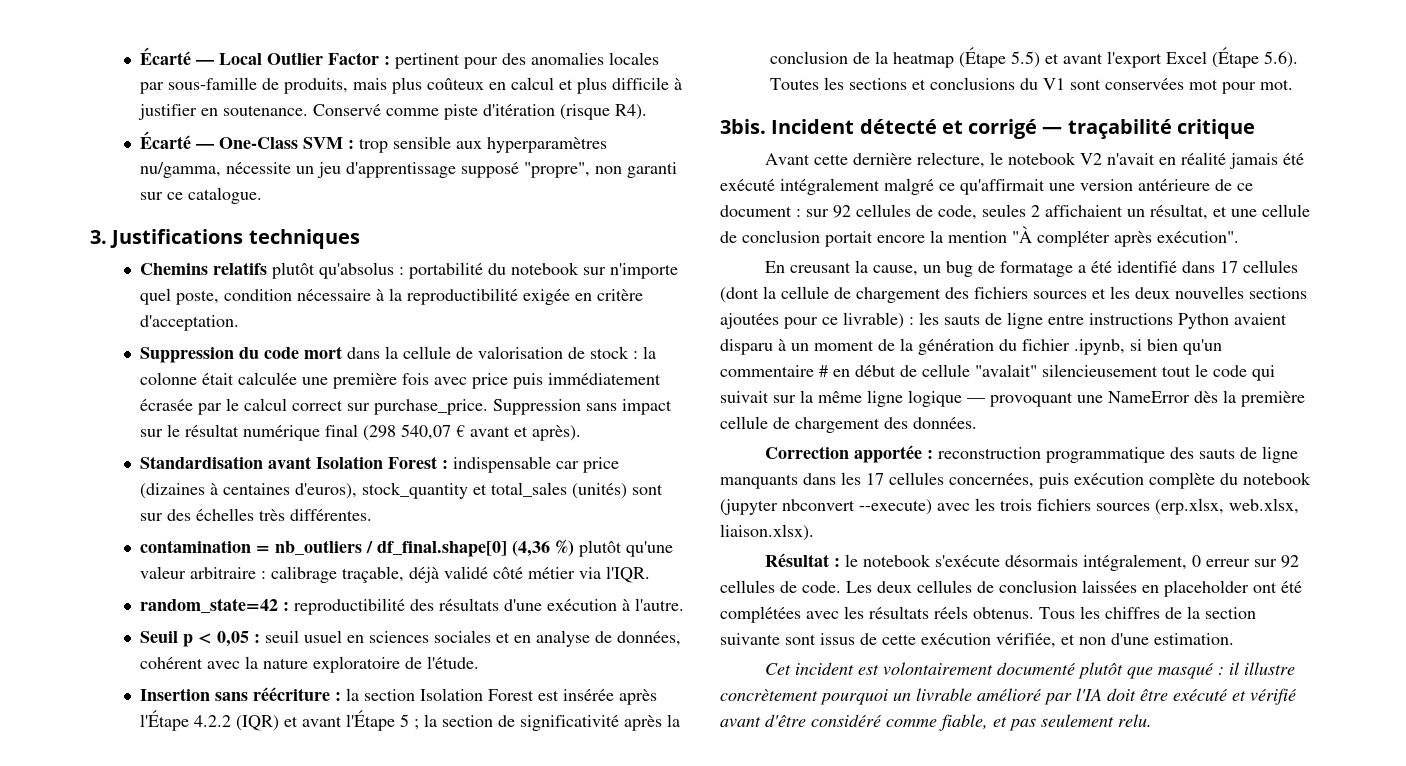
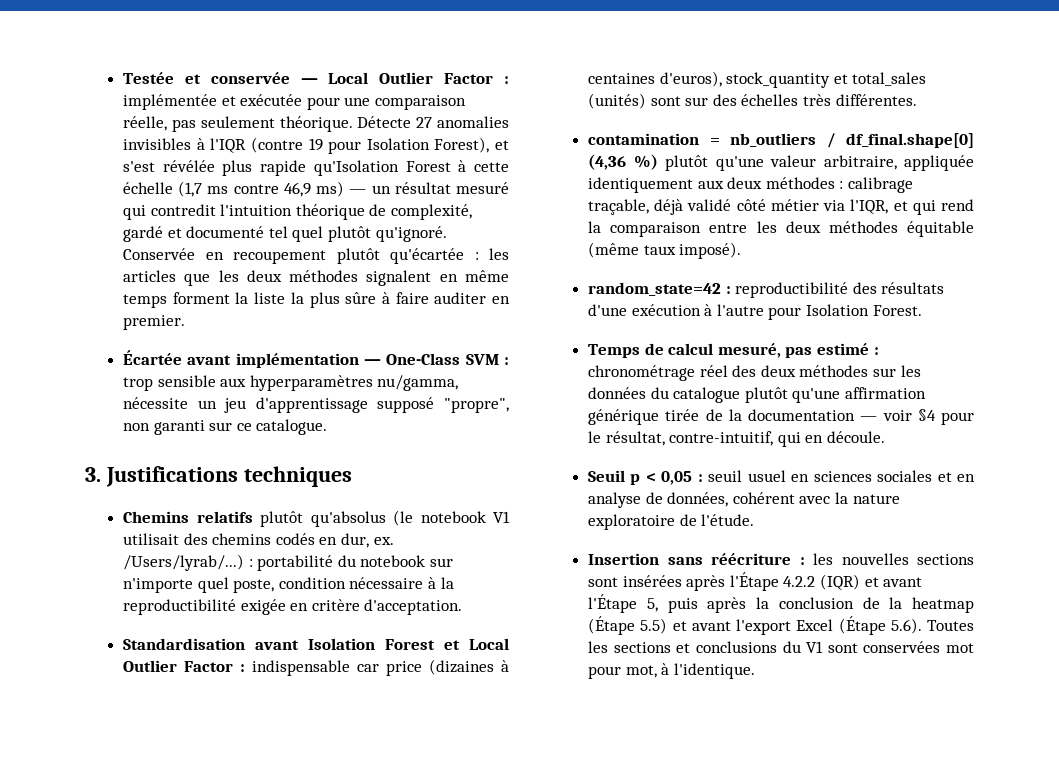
[140,47,192,65] Écarté -> [123,72,290,84] Testée et conservée
[395,52,660,69] [140,77,683,94] [138,104,648,120] [140,131,192,149] pertinent pour des anomalies locales par sous-famille de produits, mais plus coûteux en calcul et plus difficile à justifier en soutenance. Conservé comme piste d'itération (risque R4). // Écarté -> [123,94,466,110] [123,116,509,132] [123,137,509,154] [123,160,509,176] [123,181,509,197] [123,204,472,220] [123,226,447,242] [123,248,509,264] [123,270,509,286] [123,292,510,308] [123,315,186,330] [123,350,359,368] implémentée et exécutée pour une comparaison réelle, pas seulement théorique. Détecte 27 anomalies invisibles à l'IQR (contre 19 pour Isolation Forest), et s'est révélée plus rapide qu'Isolation Forest à cette échelle (1,7 ms contre 46,9 ms) — un résultat mesuré qui contredit l'intuition théorique de complexité, gardé et documenté tel quel plutôt qu'ignoré. Conservée en recoupement plutôt qu'écartée : les articles que les deux méthodes signalent en même temps forment la liste la plus sûre à faire auditer en premier. // Écartée avant implémentation
(395, 270) none -> [393,510,510,526] [123,533,394,548] [123,554,245,571] (le notebook V1 utilisait des chemins codés en dur, ex. /Users/lyrab/...)
[140,346,657,363] [140,372,662,389] [140,398,673,415] [140,424,582,441] // Suppression du code mort dans la cellule de valorisation de stock : la colonne était calculée une première fois avec price puis immédiatement écrasée par le calcul correct sur purchase_price. Suppression sans impact sur le résultat numérique final (298 540,07 € avant et après). -> (463, 607) none
(438, 462) none -> [444,638,509,650] [123,660,234,672] et Local Outlier Factor
[190,567,257,579] arbitraire -> [823,155,974,171] [588,177,835,193] arbitraire, appliquée identiquement aux deux méthodes
[606,566,651,583] l'IQR. -> [850,199,974,215] [588,221,974,237] [588,242,742,259] l'IQR, et qui rend la comparaison entre les deux méthodes équitable (même taux imposé).
[635,598,685,611] l'autre. -> [716,304,922,320] [588,343,879,358] [588,365,921,381] [588,387,926,403] [588,409,974,425] [588,431,885,447] l'autre pour Isolation Forest. // Temps de calcul mesuré, pas estimé : chronométrage réel des deux méthodes sur les données du catalogue plutôt qu'une affirmation générique tirée de la documentation — voir §4 pour le résultat, contre-intuitif, qui en découle.
[346,688,615,701] la section Isolation Forest est insérée -> [813,553,974,565] [588,575,682,587] les nouvelles sections sont insérées
[400,714,620,731] 5 ; la section de significativité -> [646,598,698,613] 5, puis
[1260,79,1294,90] [720,119,1255,139] [765,152,1305,169] [720,178,1253,195] [720,204,1310,220] [720,226,1239,247] [765,260,1299,277] [720,286,1307,303] [720,312,1287,329] [720,338,1222,355] [720,364,1275,381] [720,390,1305,407] [720,416,977,433] [765,445,1299,463] [720,472,1311,489] [720,498,1299,515] [720,524,814,541] [765,553,1300,571] [720,580,1302,597] [720,606,1256,623] [720,633,1234,648] [765,662,1296,679] [720,688,1296,705] [720,714,1152,731] mot. // 3bis. Incident détecté et corrigé — traçabilité critique // Avant cette dernière relecture, le notebook V2 n'avait en réalité jamais été exécuté intégralement malgré ce qu'affirmait une version antérieure de ce document : sur 92 cellules de code, seules 2 affichaient un résultat, et une cellule de conclusion portait encore la mention "À compléter après exécution". // En creusant la cause, un bug de formatage a été identifié dans 17 cellules (dont la cellule de chargement des fichiers sources et les deux nouvelles sections ajoutées pour ce livrable) : les sauts de ligne entre instructions Python avaient disparu à un moment de la génération du fichier .ipynb, si bien qu'un commentaire # en début de cellule "avalait" silencieusement tout le code qui suivait sur la même ligne logique — provoquant une NameError dès la première cellule de chargement des données. // Correction apportée : reconstruction programmatique des sauts de ligne manquants dans les 17 cellules concernées, puis exécution complète du notebook (jupyter nbconvert --execute) avec les trois fichiers sources (erp.xlsx, web.xlsx, liaison.xlsx). // Résultat : le notebook s'exécute désormais intégralement, 0 erreur sur 92 cellules de code. Les deux cellules de conclusion laissées en placeholder ont été complétées avec les résultats réels obtenus. Tous les chiffres de la section suivante sont issus de cette exécution vérifiée, et non d'une estimation. // Cet incident est volontairement documenté plutôt que masqué : il illustre concrètement pourquoi un livrable amélioré par l'IA doit être exécuté et vérifié avant d'être considéré comme fiable, et pas seulement relu. -> [625,663,755,679] mot, à l'identique.

